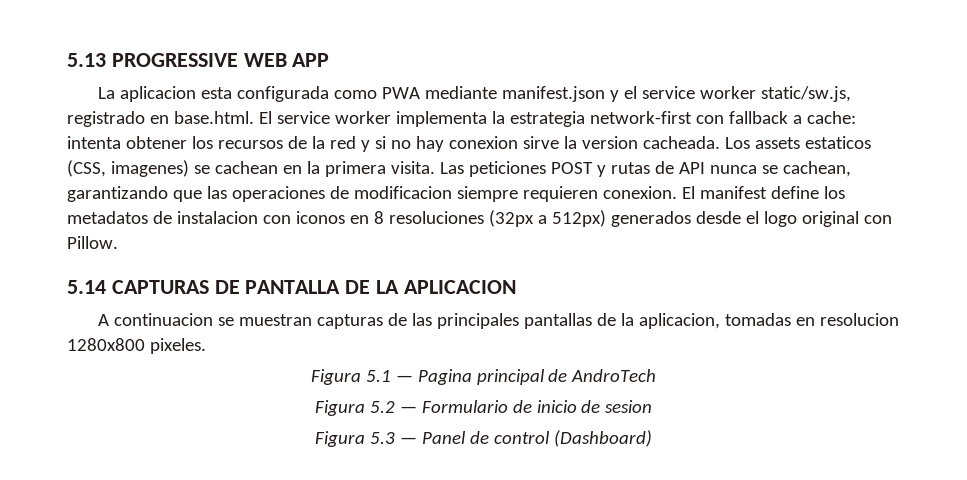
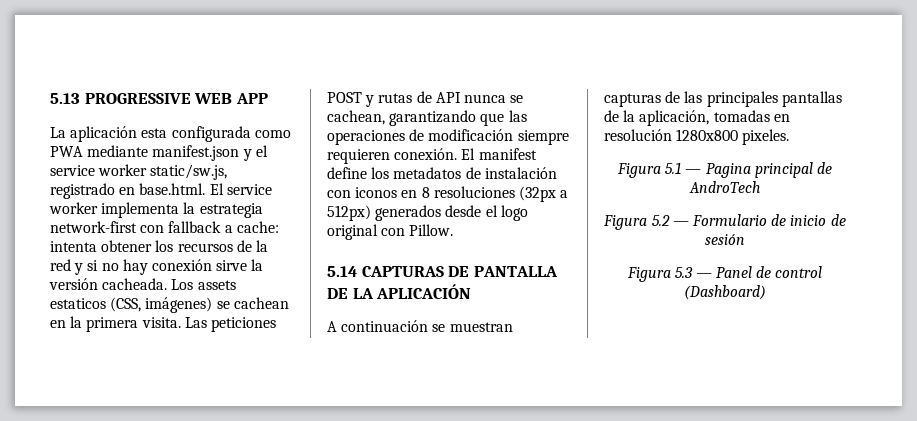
[120,86,197,102] aplicacion -> [70,126,138,142] aplicación
[448,136,518,149] conexion -> [151,259,212,271] conexión
[581,136,638,149] version -> [49,278,98,290] versión
[110,160,189,177] imagenes) -> [145,297,213,313] imágenes)
[353,186,452,199] modificacion -> [428,129,514,141] modificación
[602,186,677,199] conexion. -> [394,148,458,160] conexión.
[176,211,258,224] instalacion -> [484,167,557,179] instalación
[403,280,516,294] APLICACION -> [376,284,472,299] APLICACIÓN
[114,313,214,326] continuacion -> [341,320,429,332] continuación
[639,313,721,329] aplicacion, -> [639,110,710,126] aplicación,
[820,313,900,326] resolucion -> [604,129,672,141] resolución
[605,400,653,413] sesion -> [705,234,745,245] sesión

